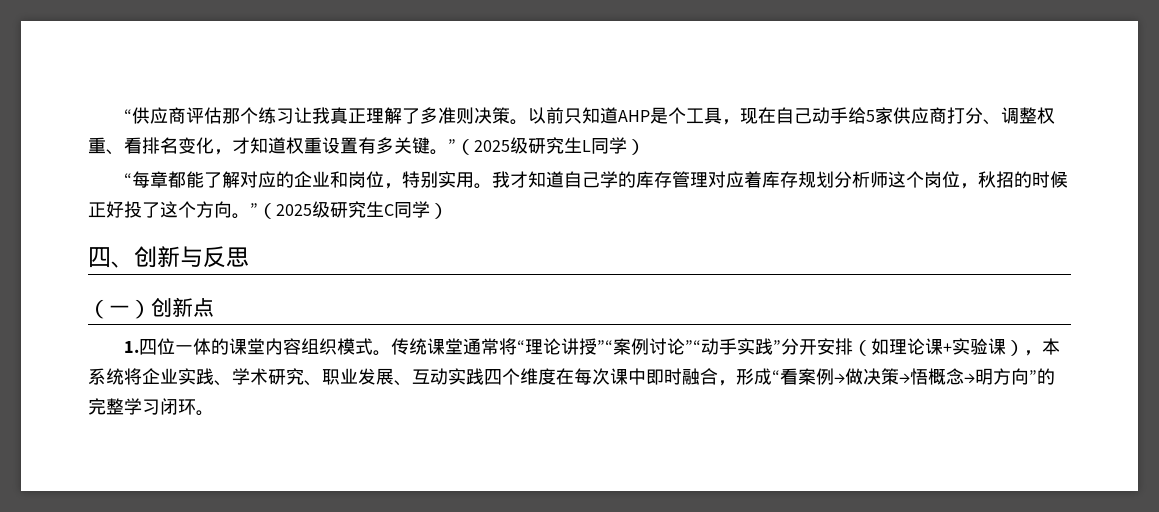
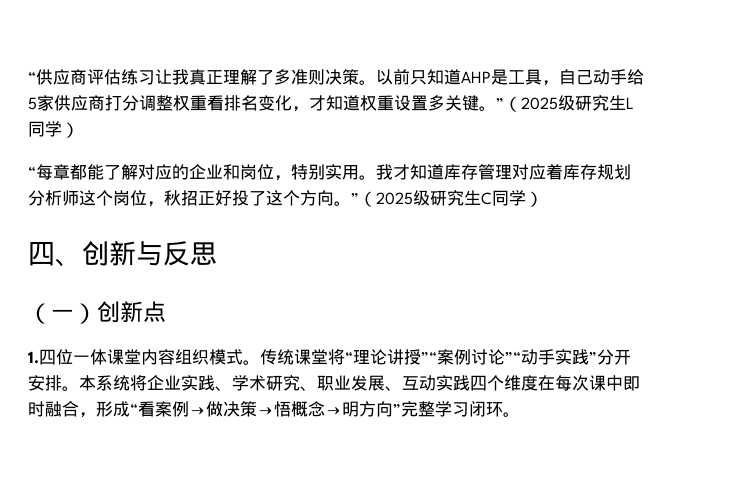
[222,107,259,124] 那个 -> (121, 77) none
[668,107,777,125] 个工具，现在 -> [508,69,559,86] 工具，
[983,119,1002,125] 、 -> (139, 103) none
[106,149,124,155] 、 -> (207, 103) none
[358,137,376,154] 有 -> (428, 103) none
[564,171,637,188] 自己学的 -> (444, 172) none
[1014,171,1069,188] 的时候 -> (198, 198) none
[211,338,230,355] 的 -> (107, 357) none
[463,338,500,355] 通常 -> (328, 357) none
[853,338,1043,356] （如理论课+实验课）， -> [62,386,79,391] 。
[1037,368,1055,385] 的 -> (401, 409) none

